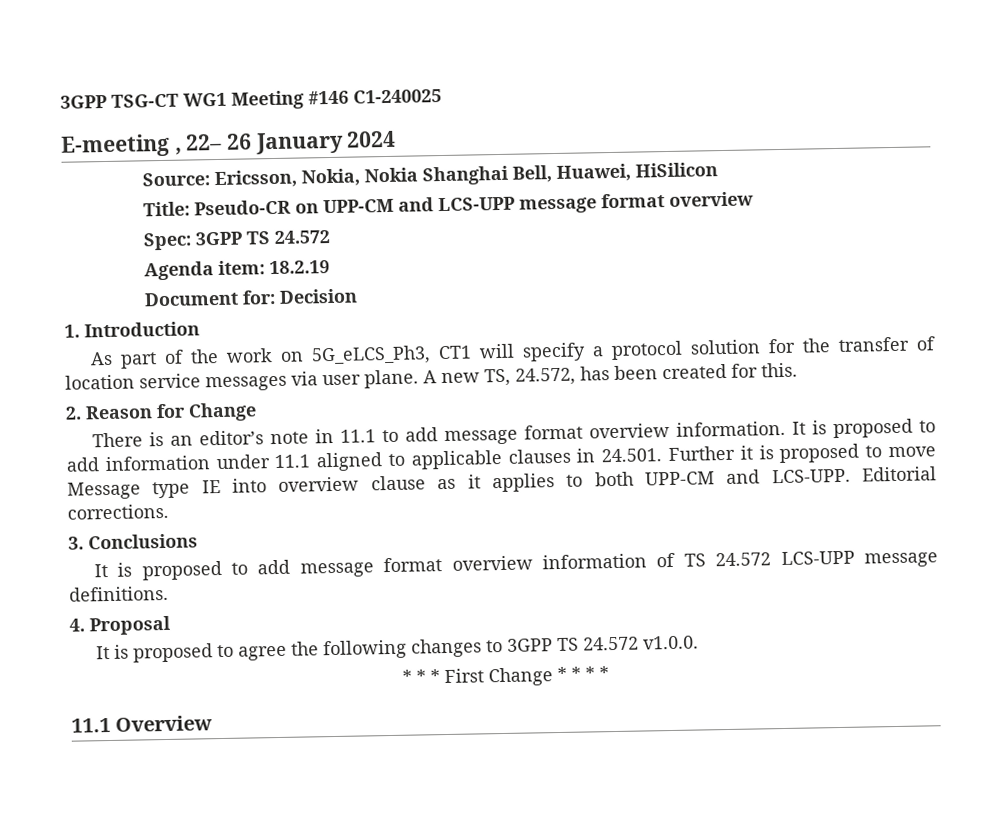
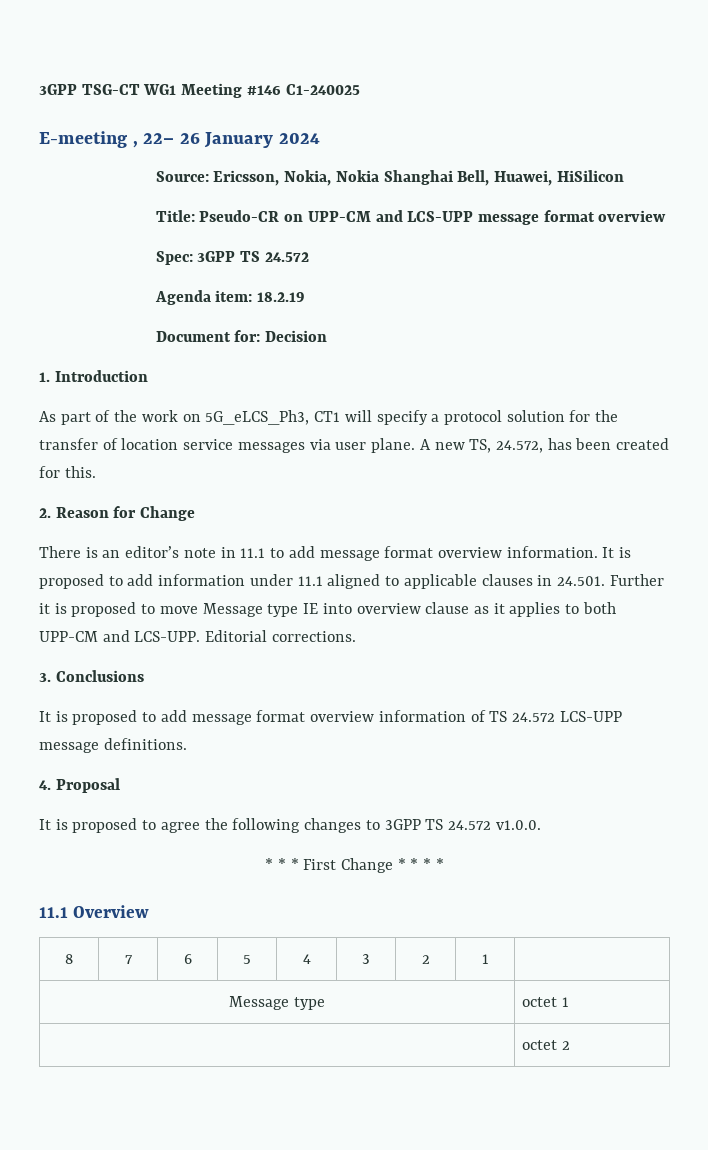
(214, 723) none -> [65,954,73,964] [124,955,133,964] [183,954,192,964] [243,955,251,964] [302,954,311,964] [362,954,370,964] [421,955,430,964] [481,954,489,964] [229,996,325,1010] [522,997,570,1007] [522,1040,571,1050] // 8 | 7 | 6 | 5 | 4 | 3 | 2 | 1 | // Message type | octet 1 // | octet 2

